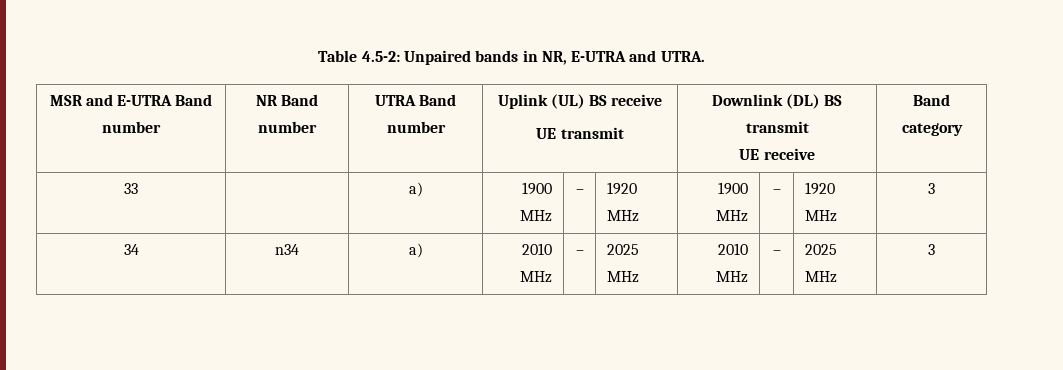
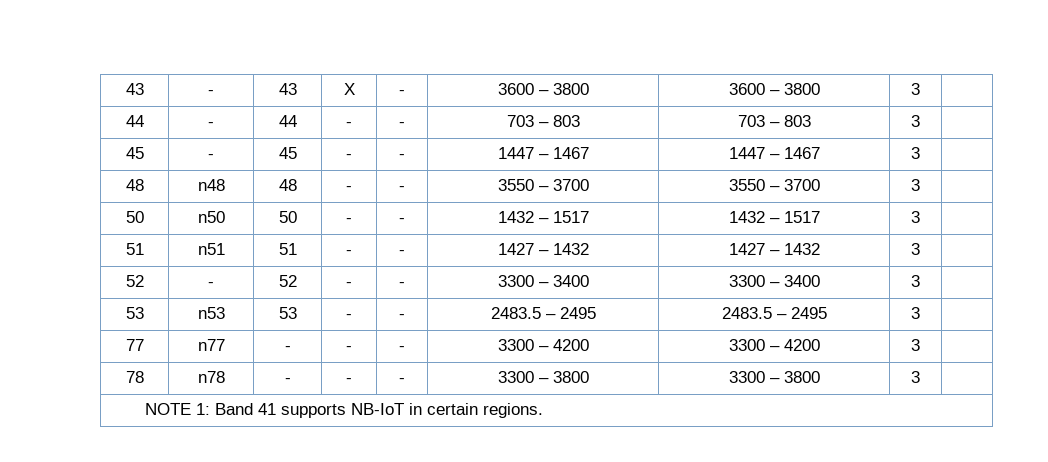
[318,50,705,65] [49,94,213,106] [102,121,161,133] [255,94,319,106] [258,121,317,133] [374,94,457,106] [386,121,446,133] [497,94,663,109] [536,127,624,139] [711,94,843,109] [745,121,809,133] [739,148,815,160] [913,94,950,106] [901,123,963,136] [124,183,138,194] [408,182,423,197] [522,182,553,195] [520,210,553,222] [575,189,584,194] [606,182,637,195] [606,210,639,222] [718,182,749,195] [716,210,749,222] [772,189,781,194] [804,182,835,195] [804,210,837,222] [928,183,935,194] [123,244,139,255] [275,244,299,255] [408,243,423,258] [522,243,553,255] [520,271,553,283] [575,250,584,255] [606,244,639,255] [606,271,639,283] [718,243,749,255] [716,271,749,283] [772,250,781,255] [804,244,837,255] [804,271,837,283] [928,244,935,255] Table 4.5-2: Unpaired bands in NR, E-UTRA and UTRA. // MSR and E-UTRA Band number | NR Band number | UTRA Band number | Uplink (UL) BS receive // UE transmit | Downlink (DL) BS transmit // UE receive | Band category // 33 | | a) | 1900 MHz | – | 1920 MHz | 1900 MHz | – | 1920 MHz | 3 // 34 | n34 | a) | 2010 MHz | – | 2025 MHz | 2010 MHz | – | 2025 MHz | 3 -> [125,83,144,95] [208,90,214,95] [278,83,297,95] [343,83,355,95] [399,90,405,95] [497,83,589,95] [728,83,820,95] [911,83,920,95] [125,115,144,127] [208,122,214,127] [278,115,297,127] [346,122,352,127] [399,122,405,127] [506,115,580,127] [737,115,811,127] [911,115,920,127] [125,147,144,159] [208,154,214,159] [278,147,297,159] [346,154,352,159] [399,154,405,159] [497,147,589,159] [728,147,820,159] [911,147,920,159] [125,179,144,191] [197,179,225,191] [278,179,297,191] [346,186,352,191] [399,186,405,191] [497,179,589,191] [728,179,820,191] [911,179,920,191] [125,211,144,223] [197,211,225,223] [278,211,297,223] [346,218,352,223] [399,218,405,223] [497,211,589,223] [728,211,820,223] [911,211,920,223] [125,243,144,255] [197,243,225,255] [278,243,297,255] [346,250,352,255] [399,250,405,255] [497,243,589,255] [728,243,820,255] [911,243,920,255] [125,275,144,287] [208,282,214,287] [278,275,297,287] [346,282,352,287] [399,282,405,287] [497,275,589,287] [728,275,820,287] [911,275,920,287] [125,307,144,319] [197,307,225,319] [278,307,297,319] [346,314,352,319] [399,314,405,319] [490,307,596,319] [721,307,827,319] [911,307,920,319] [125,339,144,351] [197,339,225,351] [284,346,291,351] [346,346,352,351] [399,346,405,351] [497,339,589,351] [728,339,820,351] [911,339,920,351] [125,371,144,383] [197,371,225,383] [284,378,291,383] [346,378,352,383] [399,378,405,383] [497,371,589,383] [728,371,820,383] [911,371,920,383] [144,403,543,418] 43 | - | 43 | X | - | 3600 – 3800 | 3600 – 3800 | 3 | // 44 | - | 44 | - | - | 703 – 803 | 703 – 803 | 3 | // 45 | - | 45 | - | - | 1447 – 1467 | 1447 – 1467 | 3 | // 48 | n48 | 48 | - | - | 3550 – 3700 | 3550 – 3700 | 3 | // 50 | n50 | 50 | - | - | 1432 – 1517 | 1432 – 1517 | 3 | // 51 | n51 | 51 | - | - | 1427 – 1432 | 1427 – 1432 | 3 | // 52 | - | 52 | - | - | 3300 – 3400 | 3300 – 3400 | 3 | // 53 | n53 | 53 | - | - | 2483.5 – 2495 | 2483.5 – 2495 | 3 | // 77 | n77 | - | - | - | 3300 – 4200 | 3300 – 4200 | 3 | // 78 | n78 | - | - | - | 3300 – 3800 | 3300 – 3800 | 3 | // NOTE 1: Band 41 supports NB-IoT in certain regions.

